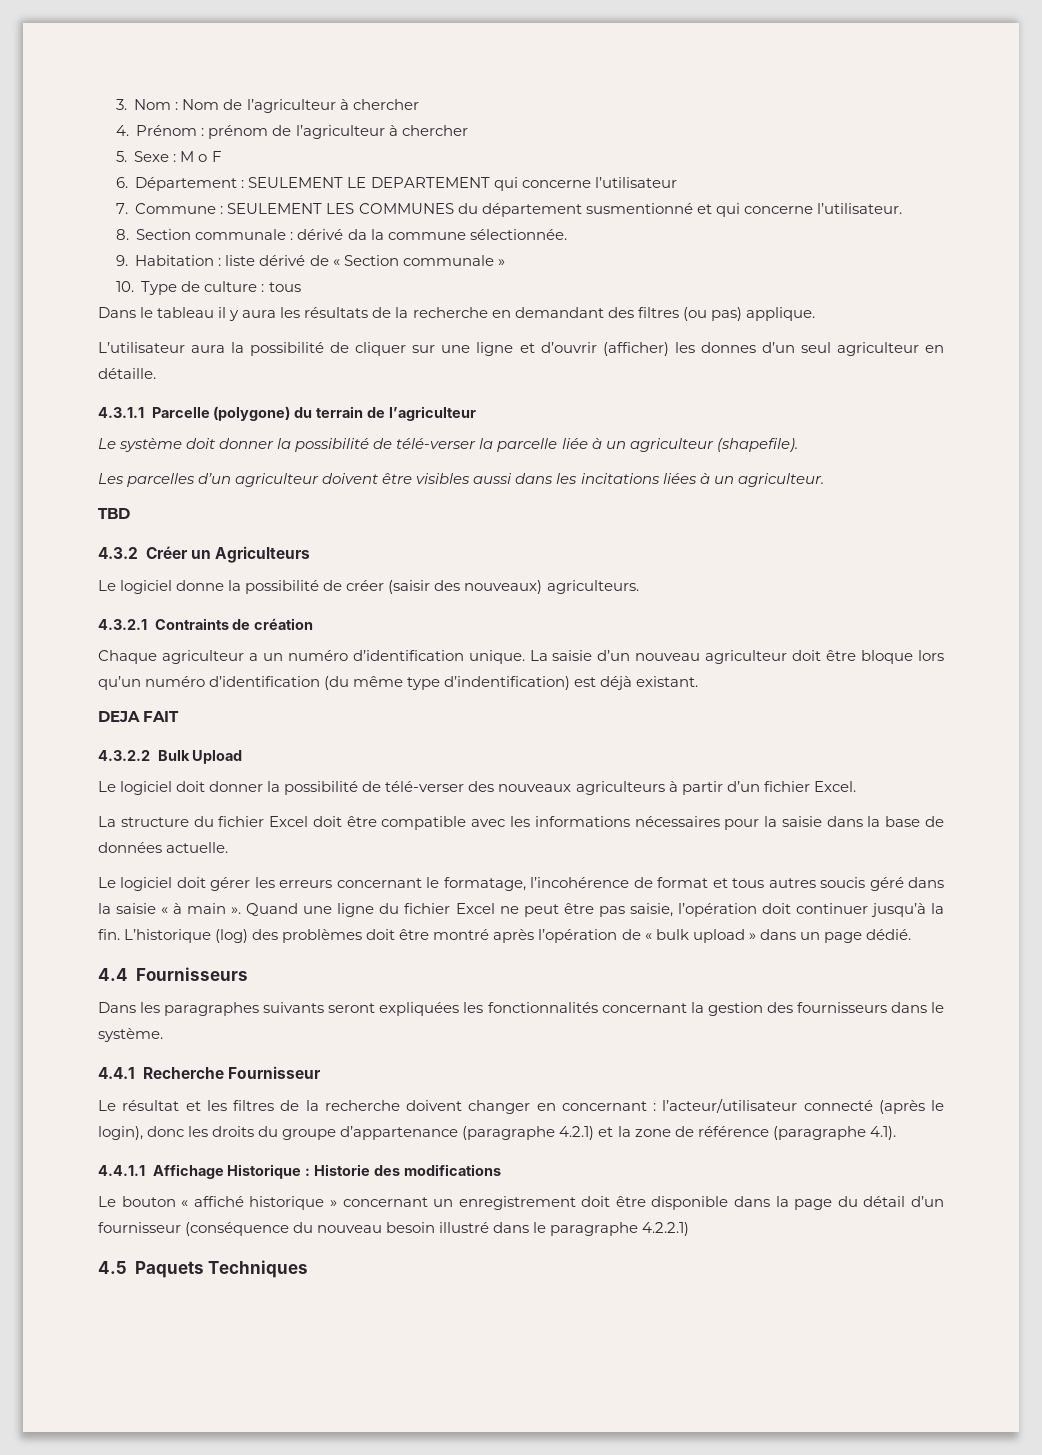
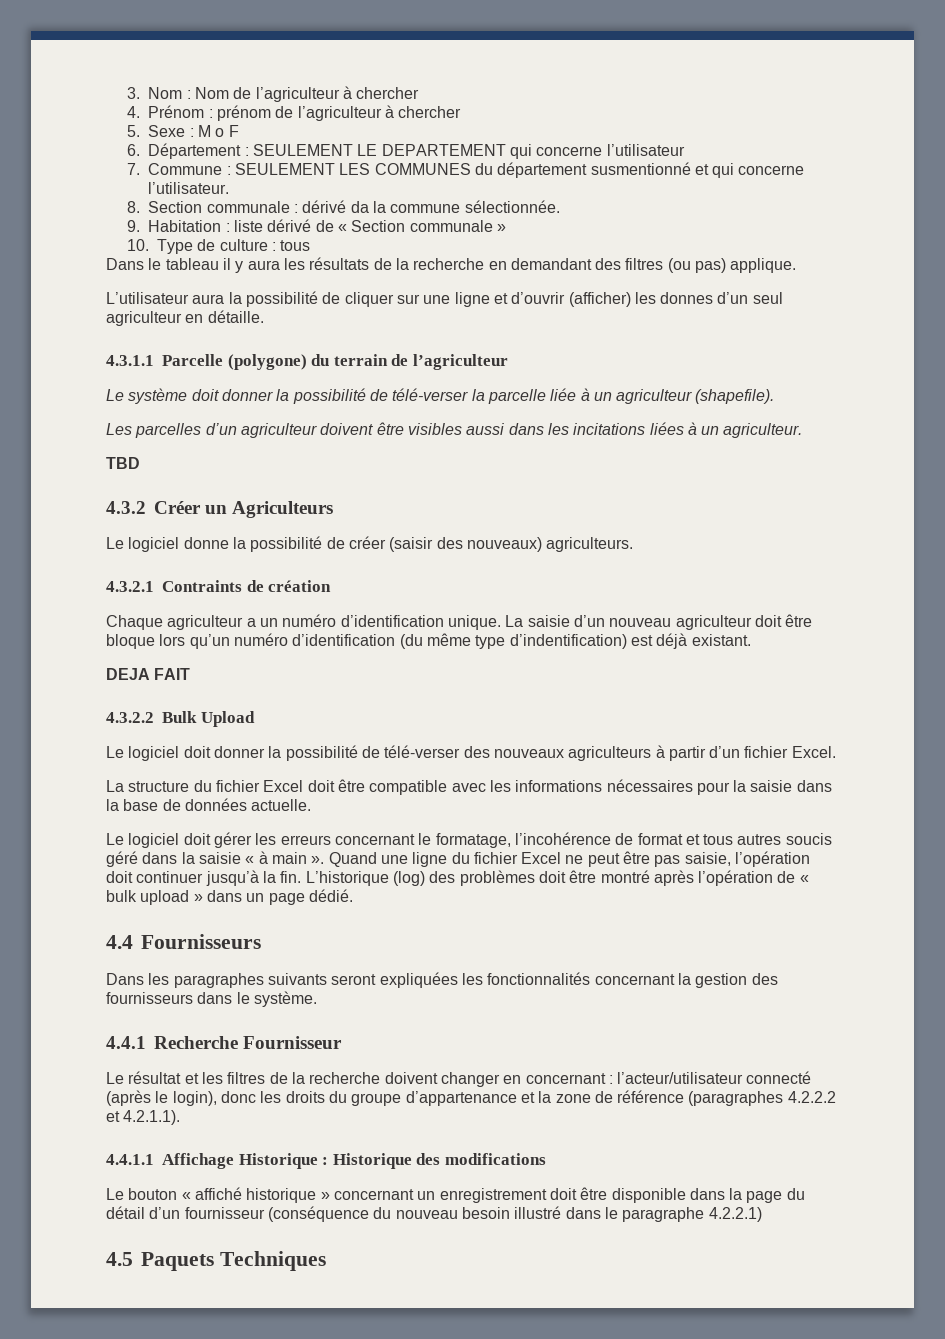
[462,1126,595,1140] (paragraphe 4.2.1) -> (517, 1098) none
[772,1126,896,1140] (paragraphe 4.1). -> [688,1091,836,1106] [106,1110,181,1125] (paragraphes 4.2.2.2 et 4.2.1.1).
[314,1164,371,1176] Historie -> [332,1153,412,1169] Historique

